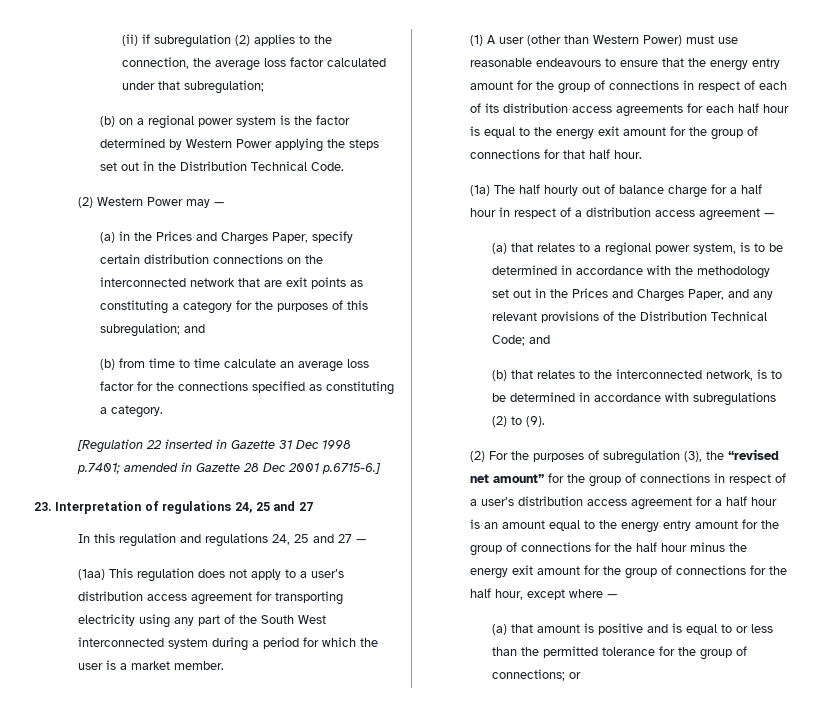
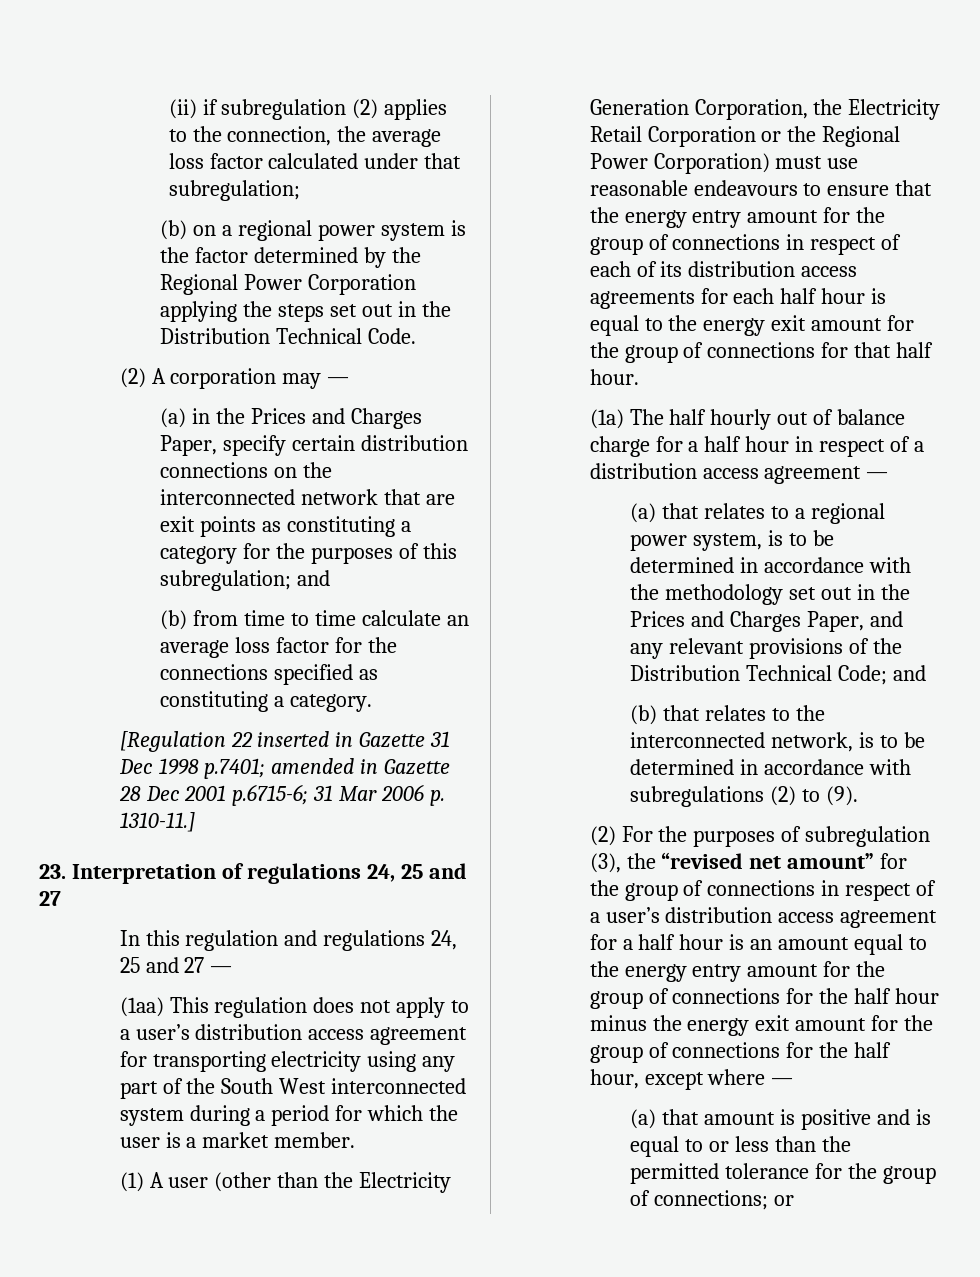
[185,139,272,148] Western Power -> [391,247,421,263] [159,274,416,295] the Regional Power Corporation
[96,197,183,206] Western Power -> [151,368,277,389] A corporation
[321,463,381,474] p.6715-6.] -> [232,784,446,806] [119,812,195,832] p.6715-6; 31 Mar 2006 p. 1310-11.]
[592,35,682,46] Western Power) -> [324,1172,452,1193] [589,99,941,120] [589,126,901,147] [589,153,770,174] the Electricity Generation Corporation, the Electricity Retail Corporation or the Regional Power Corporation)

